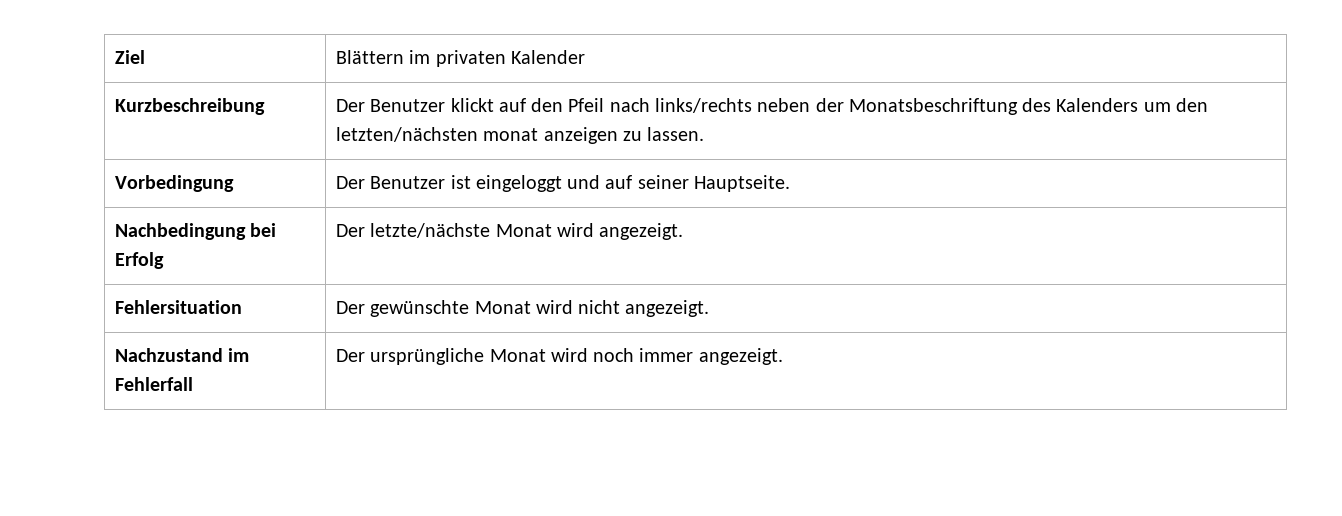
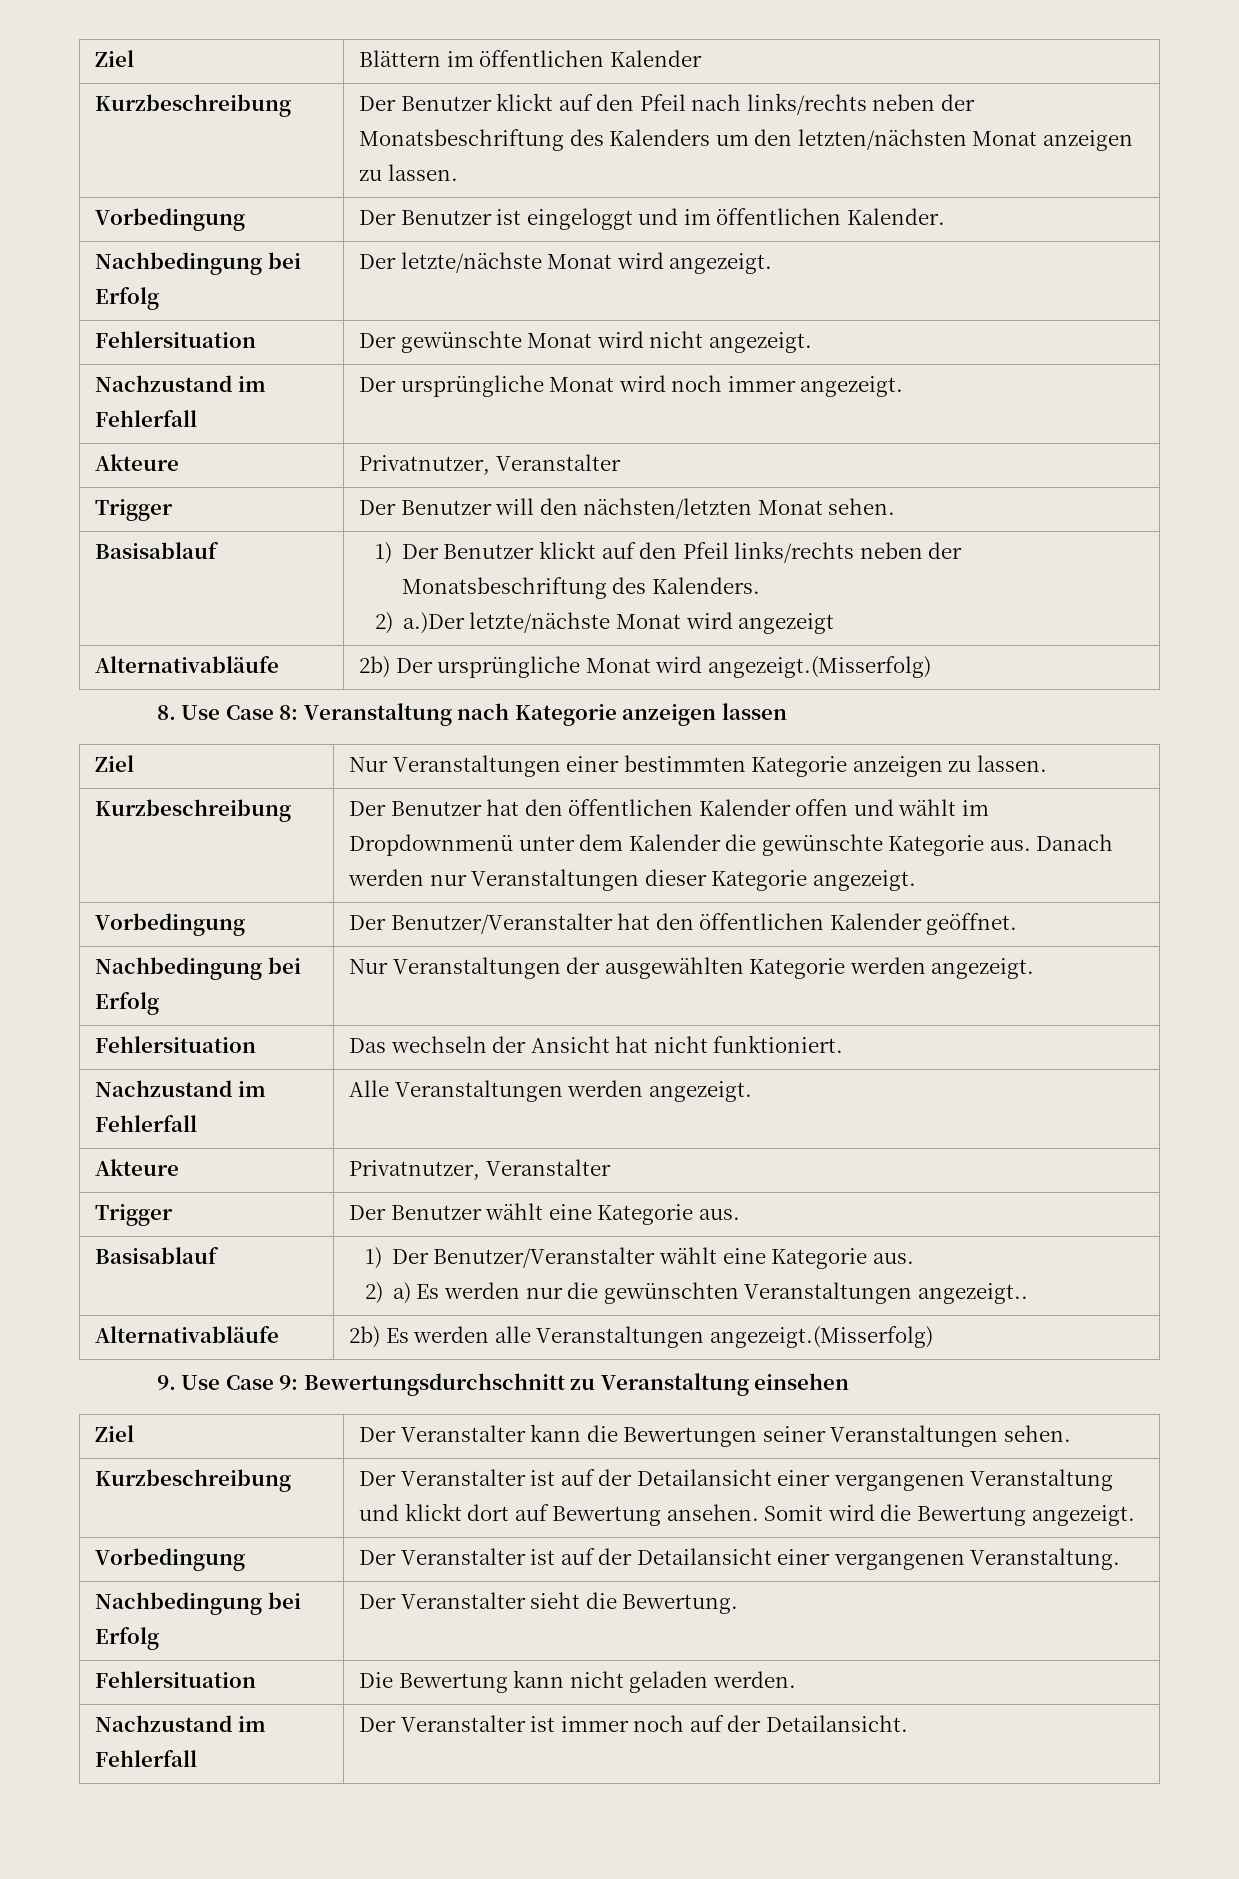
[435,50,506,67] privaten -> [479,50,605,67] öffentlichen
[483,128,539,141] monat -> [972,131,1038,146] Monat
[605,175,791,192] auf seiner Hauptseite. -> [683,208,945,225] im öffentlichen Kalender.
(783, 356) none -> [95,454,180,471] [359,454,621,475] [95,499,174,521] [359,498,896,519] [95,542,220,559] [374,541,963,564] [401,577,761,599] [374,612,835,634] [95,656,280,673] [359,656,931,678] [156,703,787,726] [95,755,135,772] [349,755,1047,777] [95,799,292,822] [349,799,989,816] [349,834,1114,856] [348,869,916,891] [95,913,246,936] [349,913,1018,935] [95,957,301,980] [95,992,160,1015] [349,957,1035,979] [95,1036,257,1053] [349,1035,844,1053] [95,1080,266,1097] [95,1115,198,1132] [349,1080,752,1102] [95,1159,180,1176] [349,1159,611,1180] [95,1204,174,1226] [349,1203,740,1225] [95,1247,220,1264] [364,1247,914,1269] [364,1282,1028,1304] [95,1326,280,1343] [349,1326,933,1348] [156,1373,850,1396] [95,1425,135,1442] [359,1424,1071,1447] [95,1469,292,1492] [359,1469,1114,1491] [359,1503,1135,1526] [95,1548,246,1571] [359,1548,1121,1570] [95,1592,301,1615] [95,1627,160,1650] [359,1592,739,1614] [95,1671,257,1688] [359,1670,796,1693] [95,1715,266,1732] [95,1750,198,1767] [359,1715,908,1732] // Akteure | Privatnutzer, Veranstalter // Trigger | Der Benutzer will den nächsten/letzten Monat sehen. // Basisablauf | 1) Der Benutzer klickt auf den Pfeil links/rechts neben der Monatsbeschriftung des Kalenders. // 2) a.)Der letzte/nächste Monat wird angezeigt // Alternativabläufe | 2b) Der ursprüngliche Monat wird angezeigt.(Misserfolg) // 8. Use Case 8: Veranstaltung nach Kategorie anzeigen lassen // Ziel | Nur Veranstaltungen einer bestimmten Kategorie anzeigen zu lassen. // Kurzbeschreibung | Der Benutzer hat den öffentlichen Kalender offen und wählt im Dropdownmenü unter dem Kalender die gewünschte Kategorie aus. Danach werden nur Veranstaltungen dieser Kategorie angezeigt. // Vorbedingung | Der Benutzer/Veranstalter hat den öffentlichen Kalender geöffnet. // Nachbedingung bei Erfolg | Nur Veranstaltungen der ausgewählten Kategorie werden angezeigt. // Fehlersituation | Das wechseln der Ansicht hat nicht funktioniert. // Nachzustand im Fehlerfall | Alle Veranstaltungen werden angezeigt. // Akteure | Privatnutzer, Veranstalter // Trigger | Der Benutzer wählt eine Kategorie aus. // Basisablauf | 1) Der Benutzer/Veranstalter wählt eine Kategorie aus. // 2) a) Es werden nur die gewünschten Veranstaltungen angezeigt.. // Alternativabläufe | 2b) Es werden alle Veranstaltungen angezeigt.(Misserfolg) // 9. Use Case 9: Bewertungsdurchschnitt zu Veranstaltung einsehen // Ziel | Der Veranstalter kann die Bewertungen seiner Veranstaltungen sehen. // Kurzbeschreibung | Der Veranstalter ist auf der Detailansicht einer vergangenen Veranstaltung und klickt dort auf Bewertung ansehen. Somit wird die Bewertung angezeigt. // Vorbedingung | Der Veranstalter ist auf der Detailansicht einer vergangenen Veranstaltung. // Nachbedingung bei Erfolg | Der Veranstalter sieht die Bewertung. // Fehlersituation | Die Bewertung kann nicht geladen werden. // Nachzustand im Fehlerfall | Der Veranstalter ist immer noch auf der Detailansicht.

